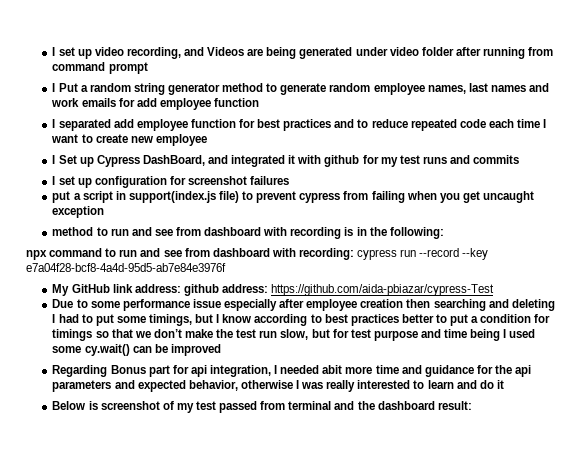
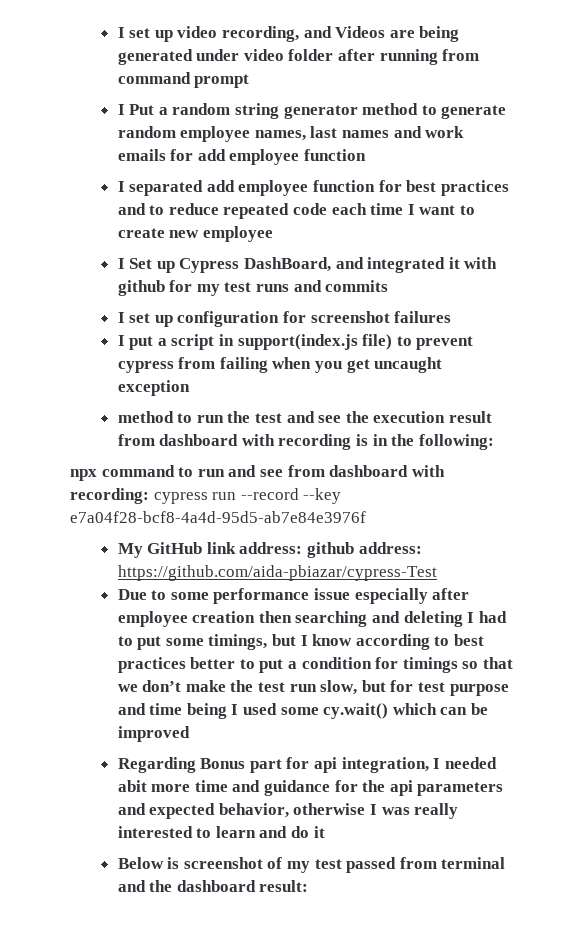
(290, 180) none -> [117,335,125,346] I
[131,227,173,236] and see -> [227,411,492,423] the test and see the execution result
(130, 350) none -> [392,703,437,715] which

